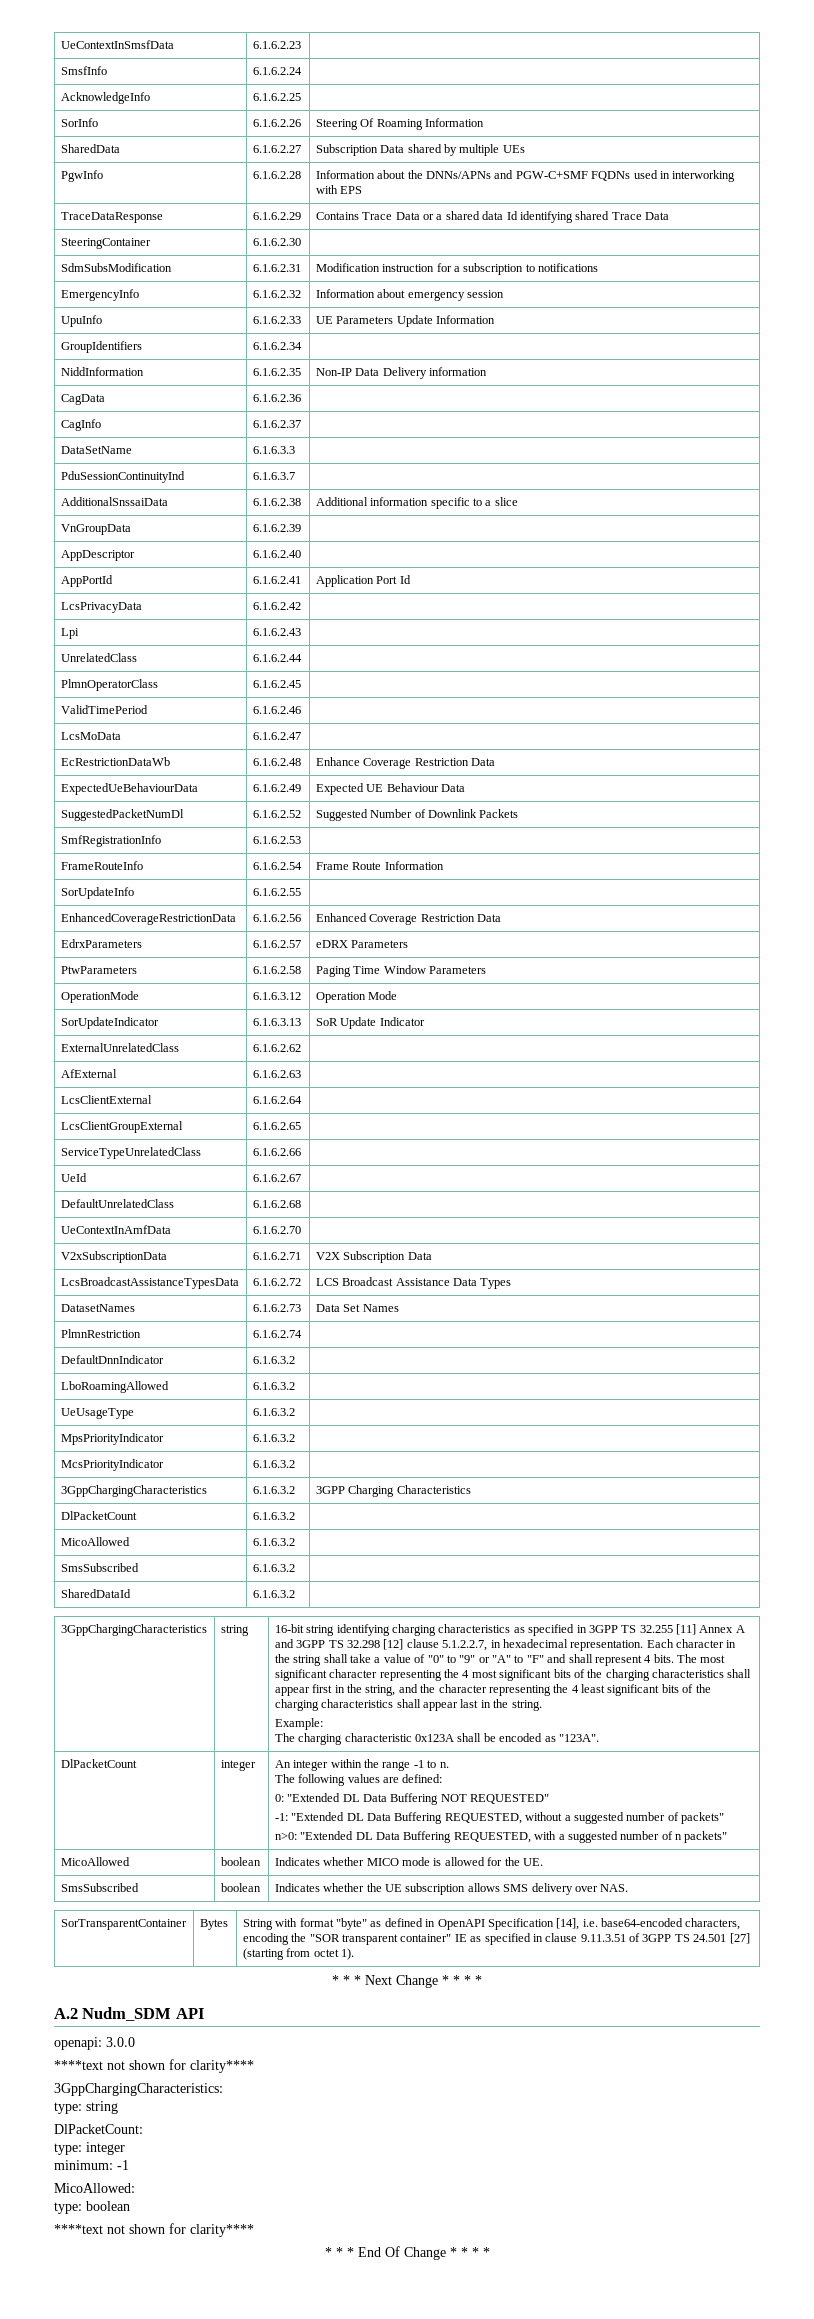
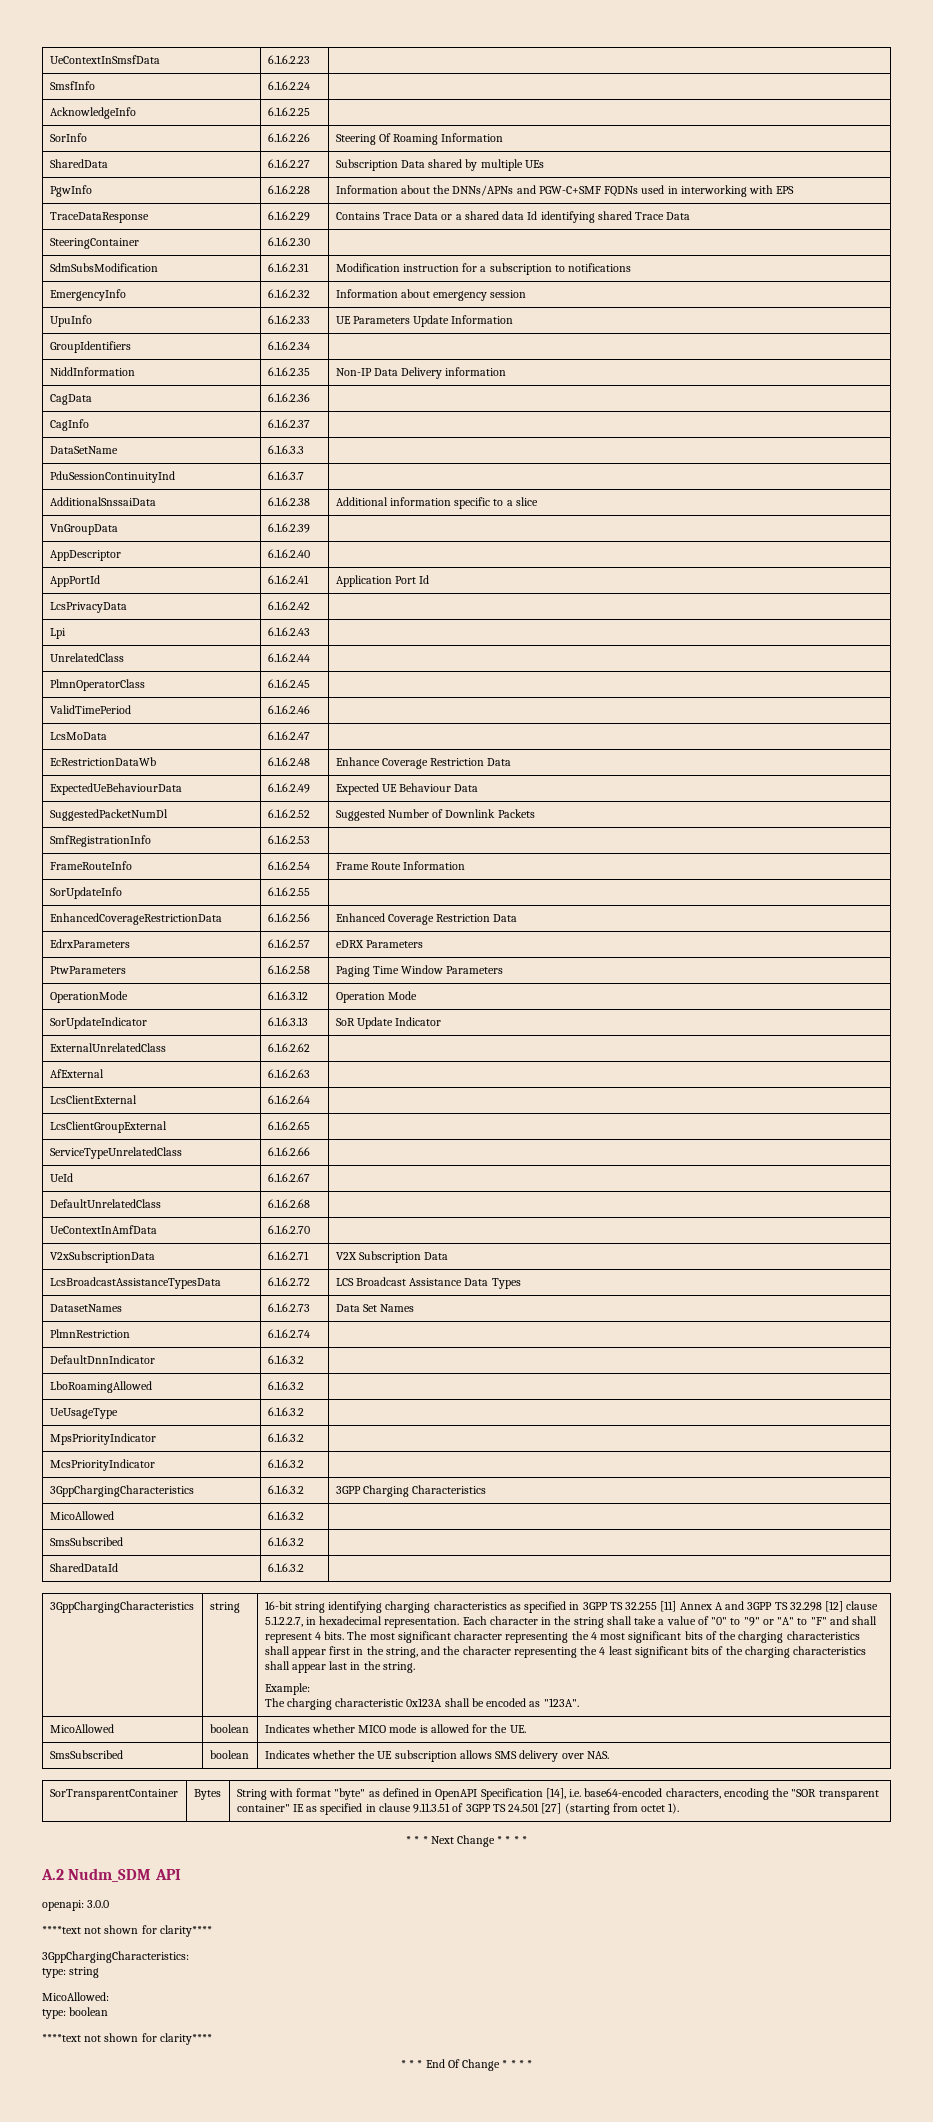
[60,1511,137,1520] [252,1512,295,1520] // DlPacketCount | 6.1.6.3.2 | -> (487, 1489) none
[60,1759,137,1768] [220,1760,256,1771] [274,1759,449,1771] [274,1774,443,1786] [274,1793,550,1805] [274,1812,725,1824] [274,1831,728,1843] // DlPacketCount | integer | An integer within the range -1 to n. // The following values are defined: // 0: "Extended DL Data Buffering NOT REQUESTED" // -1: "Extended DL Data Buffering REQUESTED, without a suggested number of packets" // n>0: "Extended DL Data Buffering REQUESTED, with a suggested number of n packets" -> (579, 1702) none
[54,2124,143,2134] [54,2142,125,2155] [54,2160,129,2170] // DlPacketCount: // type: integer // minimum: -1 -> (100, 1972) none

